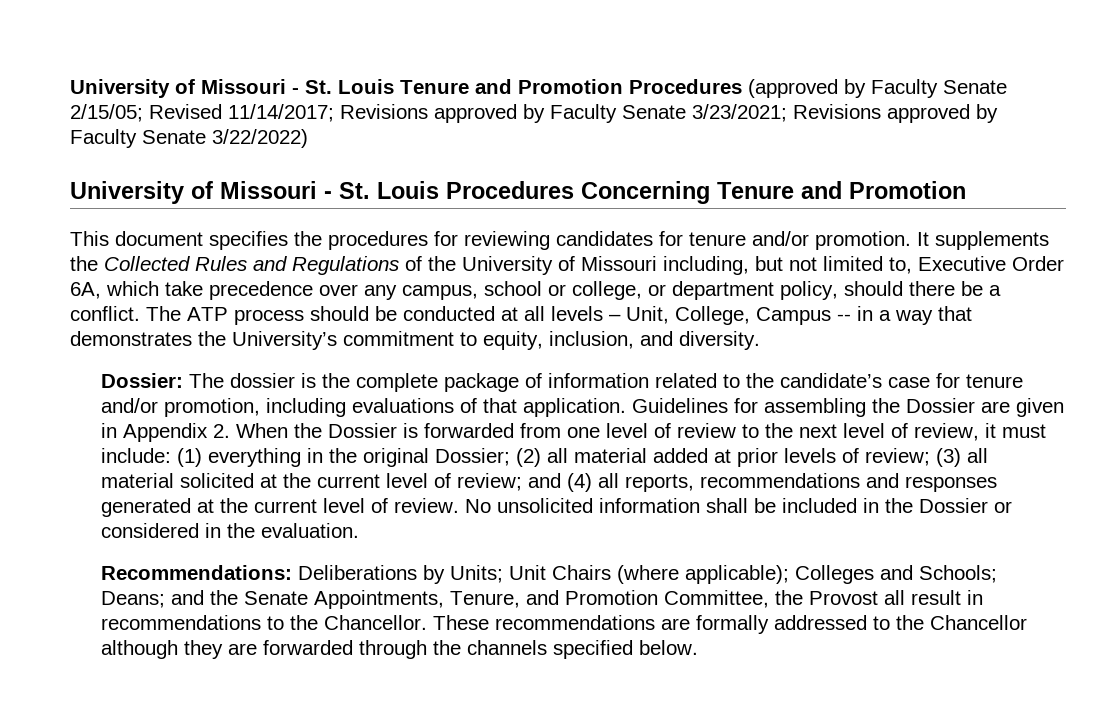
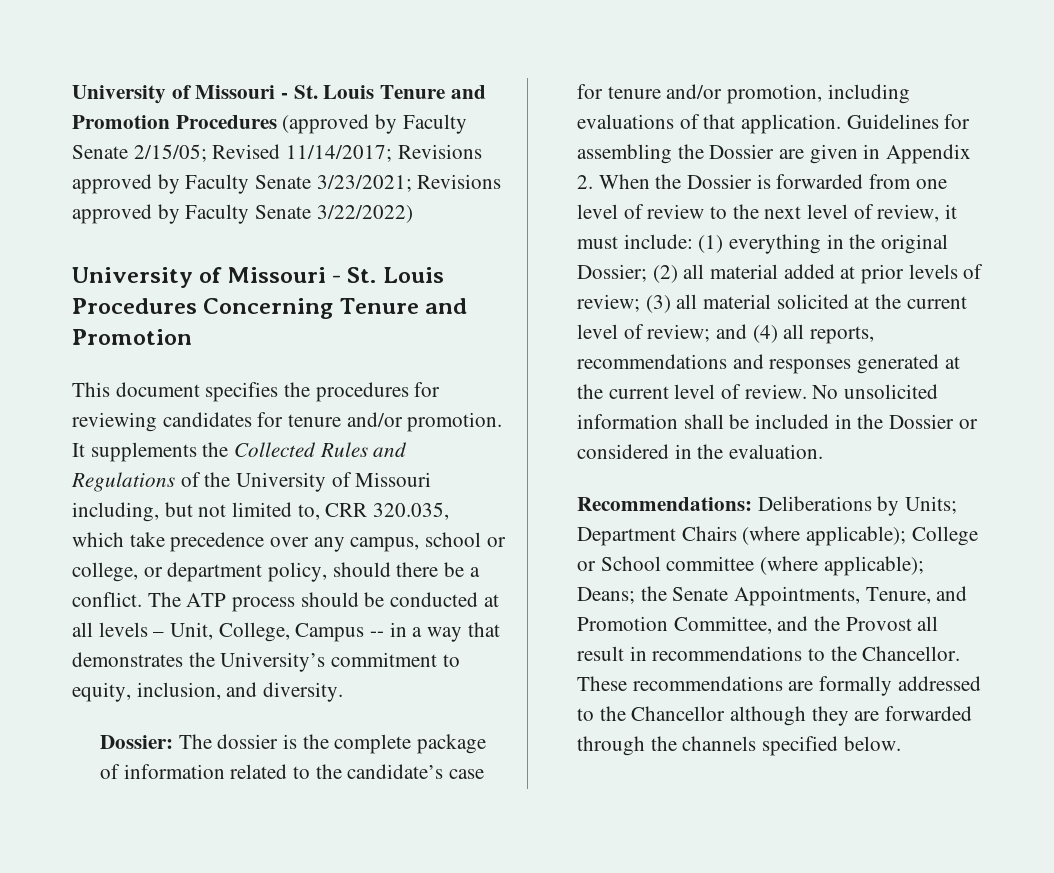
[918,256,1064,271] [70,282,101,299] Executive Order 6A, -> [325,502,450,520] CRR 320.035,
[509,565,547,580] Unit -> [577,527,677,546] Department
[795,565,998,584] [101,590,205,608] Colleges and Schools; Deans; and -> [911,526,978,546] [577,556,924,576] [577,587,636,604] College or School committee (where applicable); Deans;
(770, 599) none -> [777,616,809,631] and

